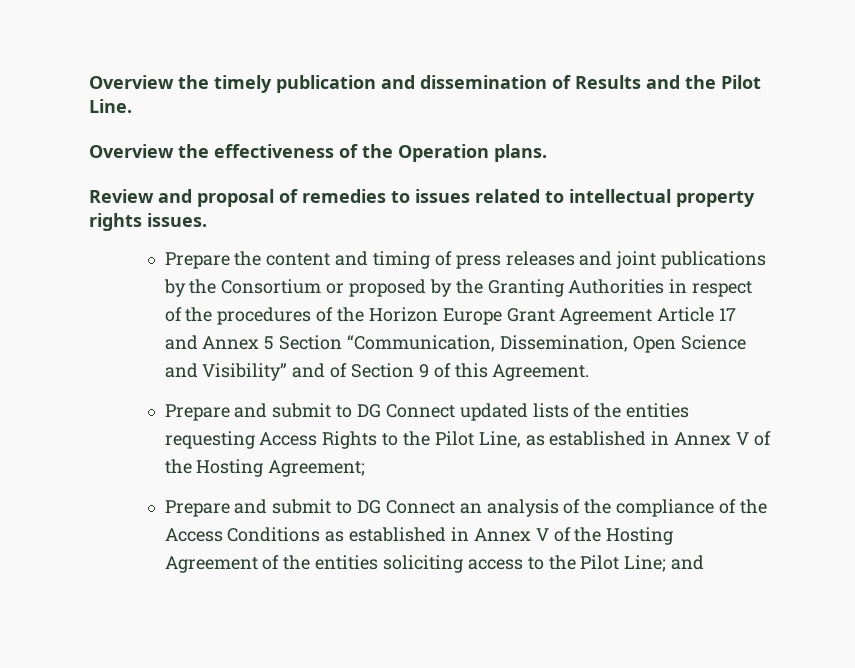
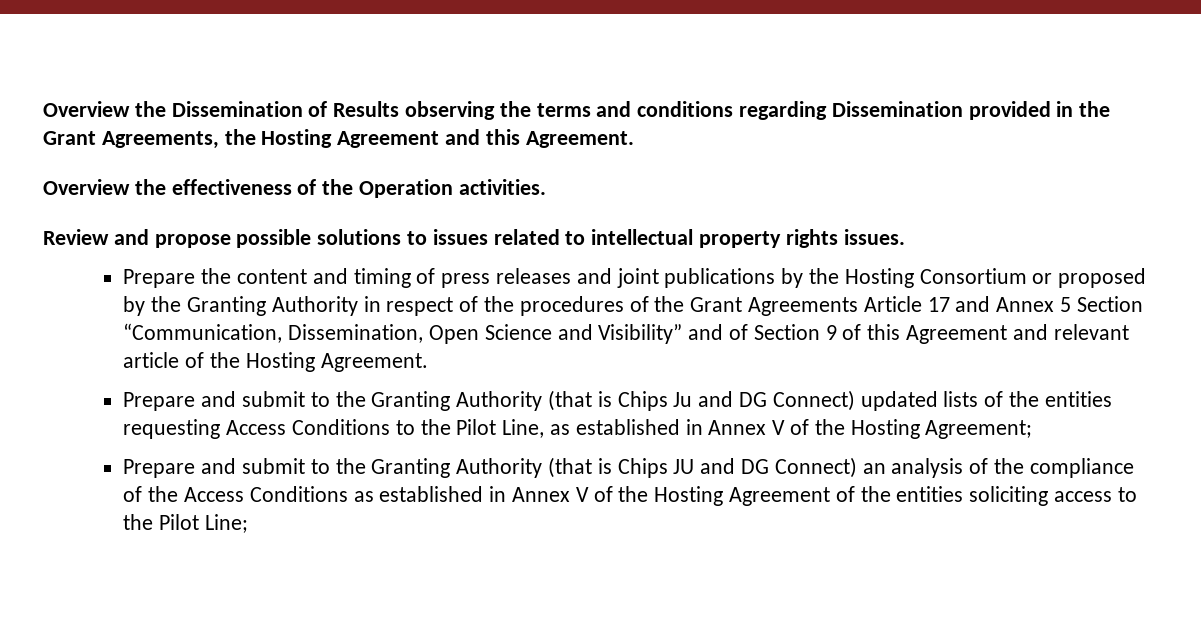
[89,75,761,93] [89,99,132,113] Overview the timely publication and dissemination of Results and the Pilot Line. -> [43,101,1111,120] [43,129,634,149] Overview the Dissemination of Results observing the terms and conditions regarding Dissemination provided in the Grant Agreements, the Hosting Agreement and this Agreement.
[494,144,547,162] plans. -> [458,179,546,195] activities.
[197,189,386,207] proposal of remedies -> [154,229,402,248] propose possible solutions
(217, 286) none -> [844,268,914,288] Hosting
[568,279,665,294] Authorities -> [271,296,358,316] Authority
[368,307,653,325] Horizon Europe Grant Agreement -> [690,297,859,316] Grant Agreements
(488, 370) none -> [906,324,1129,344] [123,352,315,372] Agreement and relevant article of the Hosting
[357,404,455,418] DG Connect -> [335,390,855,411] the Granting Authority (that is Chips Ju and DG Connect)
[322,431,378,449] Rights -> [291,419,390,435] Conditions
[357,500,455,514] DG Connect -> [335,457,857,478] the Granting Authority (that is Chips JU and DG Connect)
[671,555,705,570] and -> (248, 523) none

